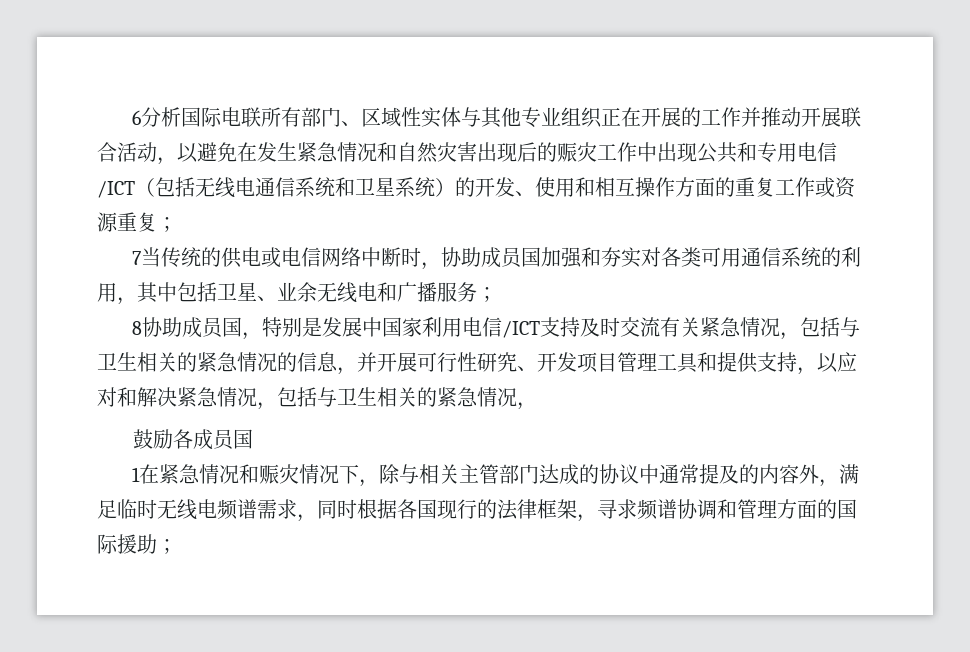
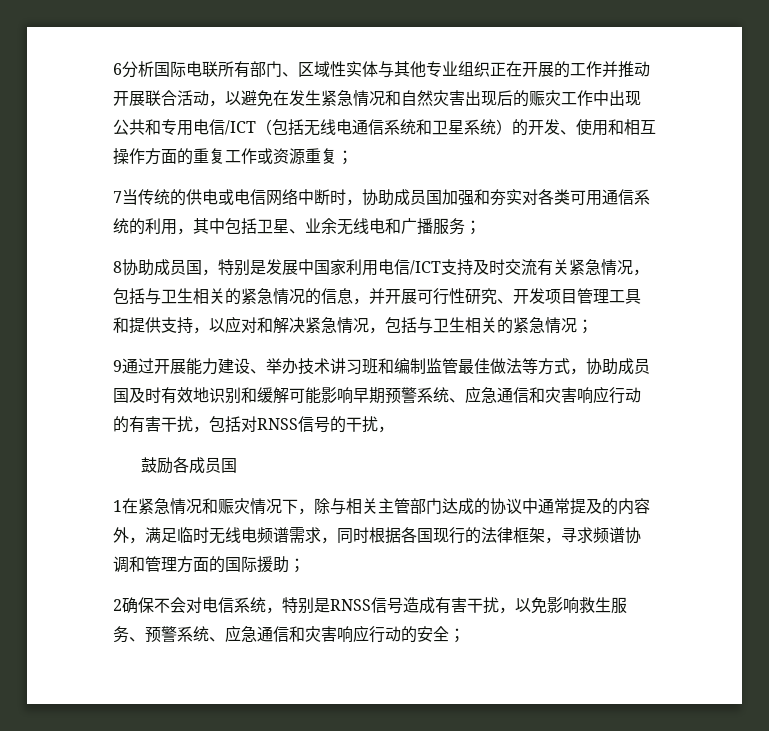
(517, 397) none -> [577,319,593,334] [113,358,650,375] [113,386,641,404] [113,416,378,433] ； // 9通过开展能力建设、举办技术讲习班和编制监管最佳做法等方式，协助成员国及时有效地识别和缓解可能影响早期预警系统、应急通信和灾害响应行动的有害干扰，包括对RNSS信号的干扰
(177, 546) none -> [113,597,627,614] [113,625,465,643] // 2确保不会对电信系统，特别是RNSS信号造成有害干扰，以免影响救生服务、预警系统、应急通信和灾害响应行动的安全；

